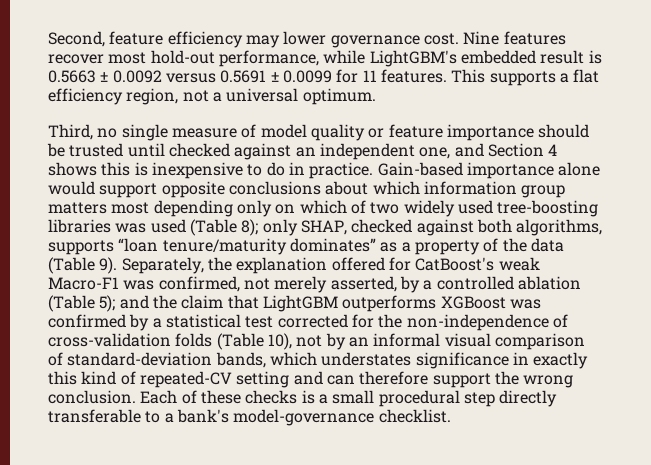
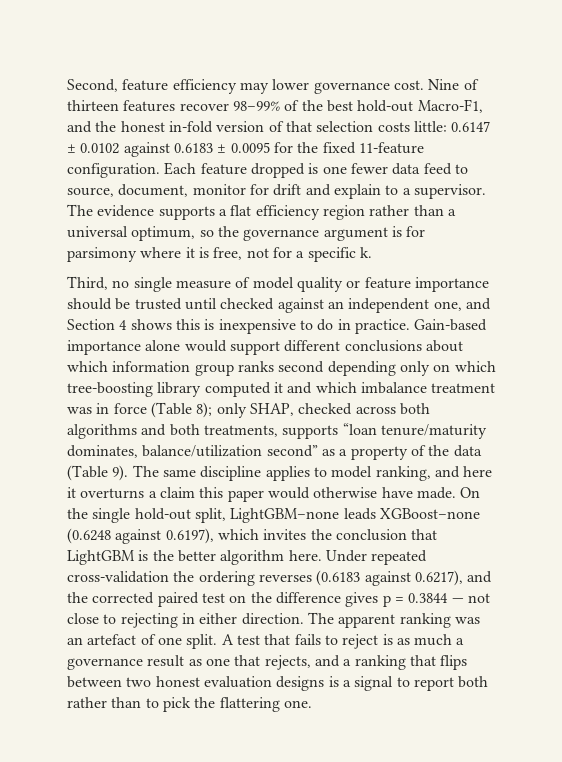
[503,31,566,45] [48,50,602,67] [48,69,600,86] [48,88,376,105] features recover most hold-out performance, while LightGBM's embedded result is 0.5663 ± 0.0092 versus 0.5691 ± 0.0099 for 11 features. This supports a flat efficiency region, not a universal optimum. -> [463,79,479,90] [67,99,483,113] [67,121,491,133] [67,142,424,157] [67,162,468,178] [67,184,486,199] [67,204,456,220] [67,226,426,241] [67,247,372,262] of thirteen features recover 98–99% of the best hold-out Macro-F1, and the honest in-fold version of that selection costs little: 0.6147 ± 0.0102 against 0.6183 ± 0.0095 for the fixed 11-feature configuration. Each feature dropped is one fewer data feed to source, document, monitor for drift and explain to a supervisor. The evidence supports a flat efficiency region rather than a universal optimum, so the governance argument is for parsimony where it is free, not for a specific k.
[161,181,225,198] opposite -> [284,340,341,352] different
[48,202,150,214] matters most -> [237,361,325,373] ranks second
[350,200,599,217] [48,219,186,233] of two widely used tree-boosting libraries was used -> [67,382,496,397] [67,403,147,414] tree-boosting library computed it and which imbalance treatment was in force
[416,219,603,236] [48,238,376,255] against both algorithms, supports “loan tenure/maturity dominates” -> [355,403,430,415] [67,423,487,439] [67,445,318,458] across both algorithms and both treatments, supports “loan tenure/maturity dominates, balance/utilization second”
[121,257,540,274] [48,276,581,293] [48,295,541,312] [48,314,568,331] [48,333,585,350] [48,352,589,369] [48,371,574,388] [48,390,558,407] [48,409,451,426] Separately, the explanation offered for CatBoost's weak Macro-F1 was confirmed, not merely asserted, by a controlled ablation (Table 5); and the claim that LightGBM outperforms XGBoost was confirmed by a statistical test corrected for the non-independence of cross-validation folds (Table 10), not by an informal visual comparison of standard-deviation bands, which understates significance in exactly this kind of repeated-CV setting and can therefore support the wrong conclusion. Each of these checks is a small procedural step directly transferable to a bank's model-governance checklist. -> [132,465,493,481] [67,487,481,502] [67,508,480,523] [67,528,438,544] [67,550,428,565] [67,570,493,586] [67,592,490,607] [67,612,480,628] [67,634,465,649] [67,655,468,670] [67,676,489,691] [67,697,312,712] The same discipline applies to model ranking, and here it overturns a claim this paper would otherwise have made. On the single hold-out split, LightGBM–none leads XGBoost–none (0.6248 against 0.6197), which invites the conclusion that LightGBM is the better algorithm here. Under repeated cross-validation the ordering reverses (0.6183 against 0.6217), and the corrected paired test on the difference gives p = 0.3844 — not close to rejecting in either direction. The apparent ranking was an artefact of one split. A test that fails to reject is as much a governance result as one that rejects, and a ranking that flips between two honest evaluation designs is a signal to report both rather than to pick the flattering one.

